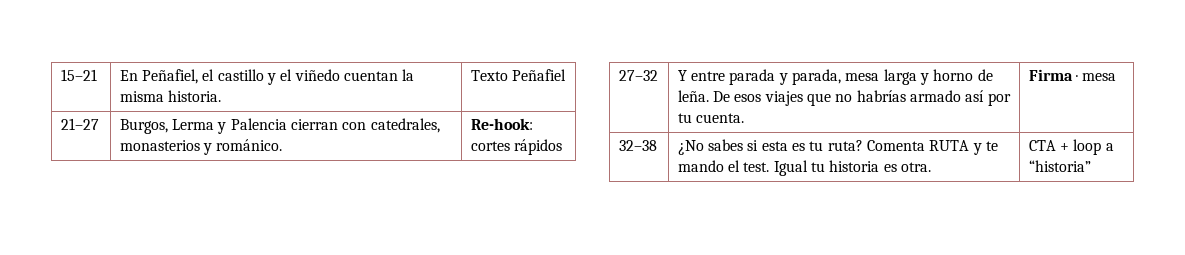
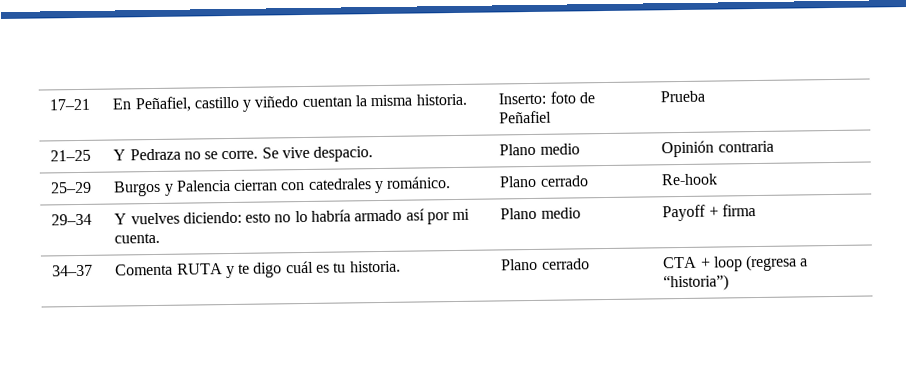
[60,69,97,81] 15–21 -> [49,98,92,111] 17–21
[202,69,215,81] el -> (192, 104) none
[280,69,293,81] el -> (253, 105) none
[470,69,567,81] [60,118,99,130] [119,119,215,134] Texto Peñafiel // 21–27 | Burgos, Lerma -> [498,91,595,105] [499,110,553,124] [660,90,706,103] [50,149,92,162] [113,146,374,162] [499,143,580,156] [661,140,774,158] [50,181,93,194] [113,180,162,197] Inserto: foto de Peñafiel | Prueba // 21–25 | Y Pedraza no se corre. Se vive despacio. | Plano medio | Opinión contraria // 25–29 | Burgos
[370,118,440,133] [119,140,200,151] catedrales, monasterios -> [307,178,372,190] catedrales
[470,118,533,130] [470,139,563,155] [618,70,658,81] [677,69,993,85] [677,90,906,106] Re-hook: cortes rápidos // 27–32 | Y entre parada y parada, mesa larga y horno de leña. De esos viajes que no habrías -> [499,175,589,188] [661,173,719,186] [51,213,93,226] [114,209,352,225] Plano cerrado | Re-hook // 29–34 | Y vuelves diciendo: esto no lo habría
[677,113,692,123] tu -> [452,208,471,221] mi
[1028,69,1117,81] [618,140,657,151] [677,139,998,155] [677,160,931,176] Firma · mesa // 32–38 | ¿No sabes si esta es tu ruta? Comenta RUTA y te mando el test. Igual tu historia es otra. -> [500,207,581,220] [662,204,756,222] [52,264,94,277] [115,260,401,279] [501,258,590,271] Plano medio | Payoff + firma // 34–37 | Comenta RUTA y te digo cuál es tu historia. | Plano cerrado
[1105,143,1114,151] [1028,160,1091,172] a “historia” -> [745,254,809,272] [663,274,730,292] (regresa a “historia”)

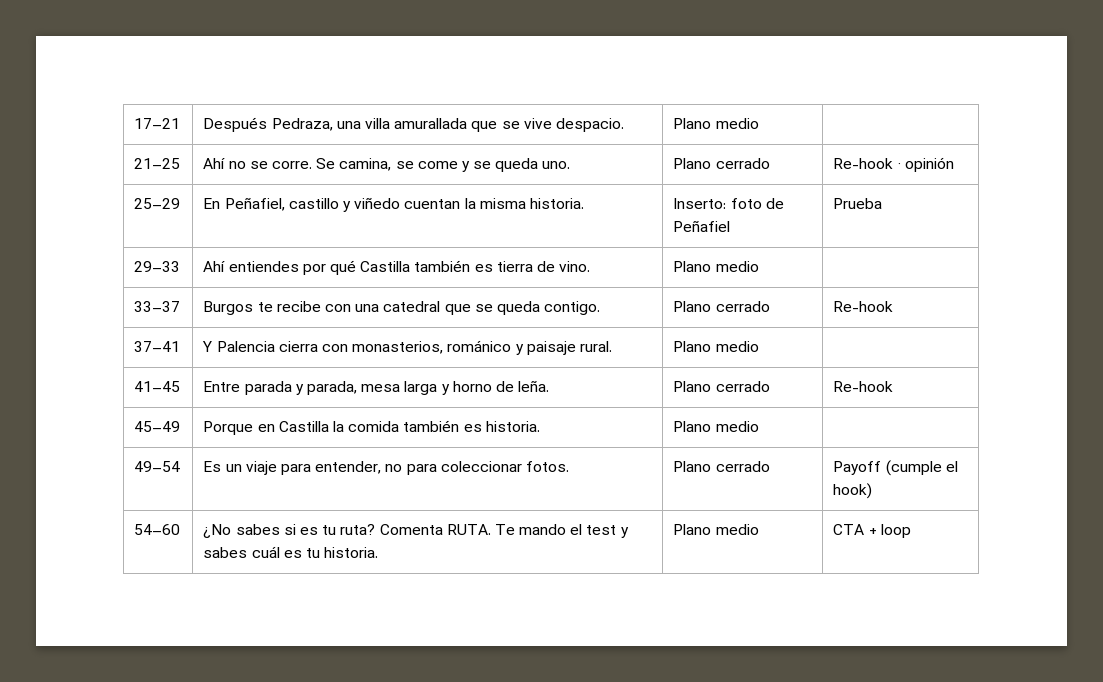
(92, 104) none -> [203,117,624,132] [673,118,759,129] [134,158,181,169] [203,158,571,172] [673,158,770,169] [833,157,954,172] [134,198,181,209] | Después Pedraza, una villa amurallada que se vive despacio. | Plano medio | // 21–25 | Ahí no se corre. Se camina, se come y se queda uno. | Plano cerrado | Re-hook · opinión // 25–29
[50,149,92,162] [113,146,374,162] [499,143,580,156] [661,140,774,158] [50,181,93,194] [113,176,452,197] [499,175,589,188] [661,173,719,186] [51,213,93,226] [114,208,471,225] [114,232,161,244] [500,207,581,220] [662,204,756,222] [52,264,94,277] [115,262,283,279] 21–25 | Y Pedraza no se corre. Se vive despacio. | Plano medio | Opinión contraria // 25–29 | Burgos y Palencia cierran con catedrales y románico. | Plano cerrado | Re-hook // 29–34 | Y vuelves diciendo: esto no lo habría armado así por mi cuenta. | Plano medio | Payoff + firma // 34–37 | Comenta RUTA y te digo -> [134,261,181,272] [203,260,591,275] [673,261,759,272] [134,301,181,312] [203,301,601,315] [673,301,770,312] [833,301,894,312] [134,341,181,352] [202,340,612,355] [673,341,759,352] [134,381,181,392] [203,380,550,395] [673,381,770,392] [833,381,894,392] [134,421,181,432] [203,420,540,435] [673,421,759,432] [134,461,181,472] [203,461,569,475] [673,461,770,472] [833,460,958,476] [833,483,873,499] [134,524,181,535] [203,524,629,538] [203,547,248,558] 29–33 | Ahí entiendes por qué Castilla también es tierra de vino. | Plano medio | // 33–37 | Burgos te recibe con una catedral que se queda contigo. | Plano cerrado | Re-hook // 37–41 | Y Palencia cierra con monasterios, románico y paisaje rural. | Plano medio | // 41–45 | Entre parada y parada, mesa larga y horno de leña. | Plano cerrado | Re-hook // 45–49 | Porque en Castilla la comida también es historia. | Plano medio | // 49–54 | Es un viaje para entender, no para coleccionar fotos. | Plano cerrado | Payoff (cumple el hook) // 54–60 | ¿No sabes si es tu ruta? Comenta RUTA. Te mando el test y sabes
[541,258,590,270] cerrado -> [715,524,759,535] medio
[745,254,809,272] [663,274,730,292] (regresa a “historia”) -> (911, 531) none

